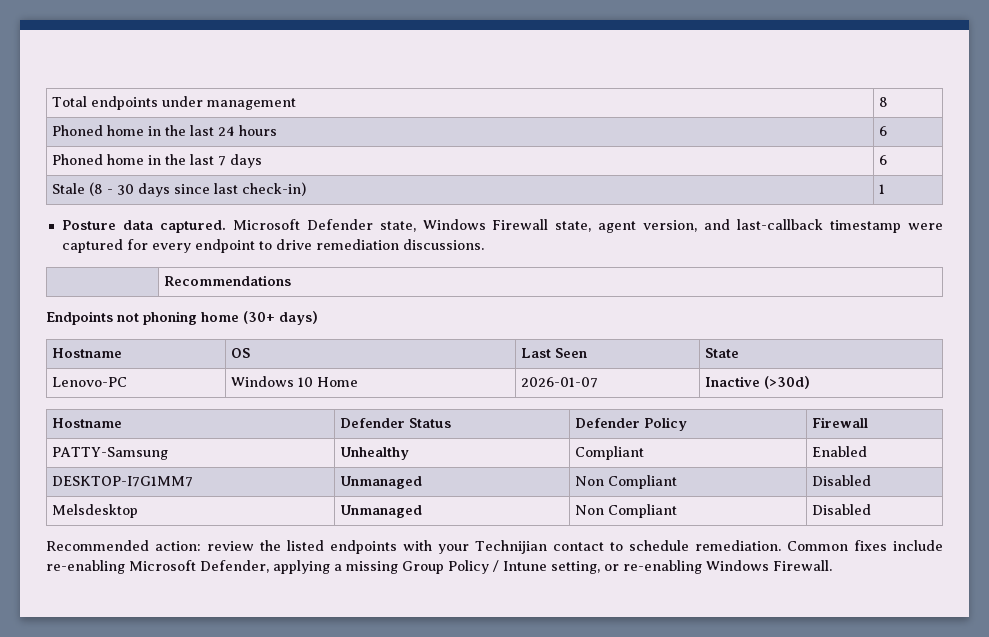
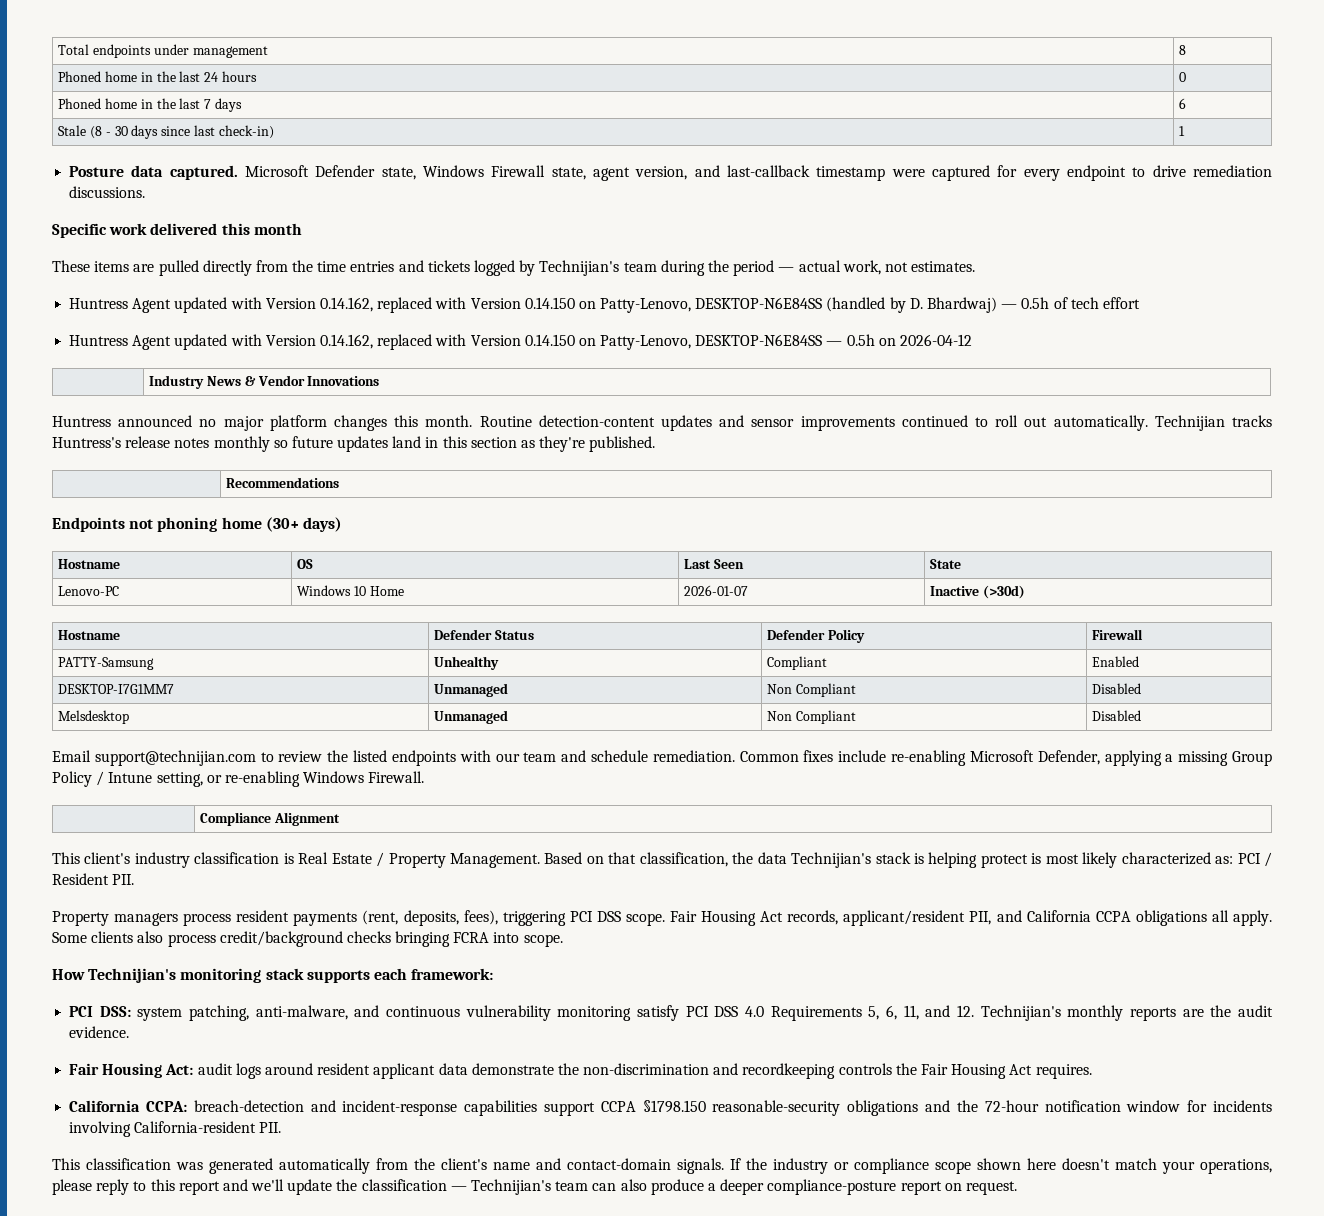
[879,126,888,136] 6 -> [1179,72,1187,82] 0
(484, 244) none -> [52,223,302,238] [52,260,976,276] [69,297,1140,313] [69,334,973,350] [149,375,380,389] [52,415,1273,431] [52,436,656,452] // Specific work delivered this month // These items are pulled directly from the time entries and tickets logged by Technijian's team during the period — actual work, not estimates. // Huntress Agent updated with Version 0.14.162, replaced with Version 0.14.150 on Patty-Lenovo, DESKTOP-N6E84SS (handled by D. Bhardwaj) — 0.5h of tech effort // Huntress Agent updated with Version 0.14.162, replaced with Version 0.14.150 on Patty-Lenovo, DESKTOP-N6E84SS — 0.5h on 2026-04-12 // | Industry News & Vendor Innovations // Huntress announced no major platform changes this month. Routine detection-content updates and sensor improvements continued to roll out automatically. Technijian tracks Huntress's release notes monthly so future updates land in this section as they're published.
[46,540,202,551] Recommended action: -> [52,750,274,766] Email support@technijian.com to
[438,540,623,554] your Technijian contact to -> [495,750,587,762] our team and
(832, 565) none -> [200,812,341,826] [52,852,1272,868] [52,873,135,885] [52,910,1273,926] [52,931,563,947] [52,968,494,983] [69,1005,1274,1021] [69,1026,130,1038] [69,1063,1092,1079] [69,1100,1273,1116] [69,1121,282,1137] [52,1158,1272,1174] [52,1179,1017,1195] // | Compliance Alignment // This client's industry classification is Real Estate / Property Management. Based on that classification, the data Technijian's stack is helping protect is most likely characterized as: PCI / Resident PII. // Property managers process resident payments (rent, deposits, fees), triggering PCI DSS scope. Fair Housing Act records, applicant/resident PII, and California CCPA obligations all apply. Some clients also process credit/background checks bringing FCRA into scope. // How Technijian's monitoring stack supports each framework: // PCI DSS: system patching, anti-malware, and continuous vulnerability monitoring satisfy PCI DSS 4.0 Requirements 5, 6, 11, and 12. Technijian's monthly reports are the audit evidence. // Fair Housing Act: audit logs around resident applicant data demonstrate the non-discrimination and recordkeeping controls the Fair Housing Act requires. // California CCPA: breach-detection and incident-response capabilities support CCPA §1798.150 reasonable-security obligations and the 72-hour notification window for incidents involving California-resident PII. // This classification was generated automatically from the client's name and contact-domain signals. If the industry or compliance scope shown here doesn't match your operations, please reply to this report and we'll update the classification — Technijian's team can also produce a deeper compliance-posture report on request.

